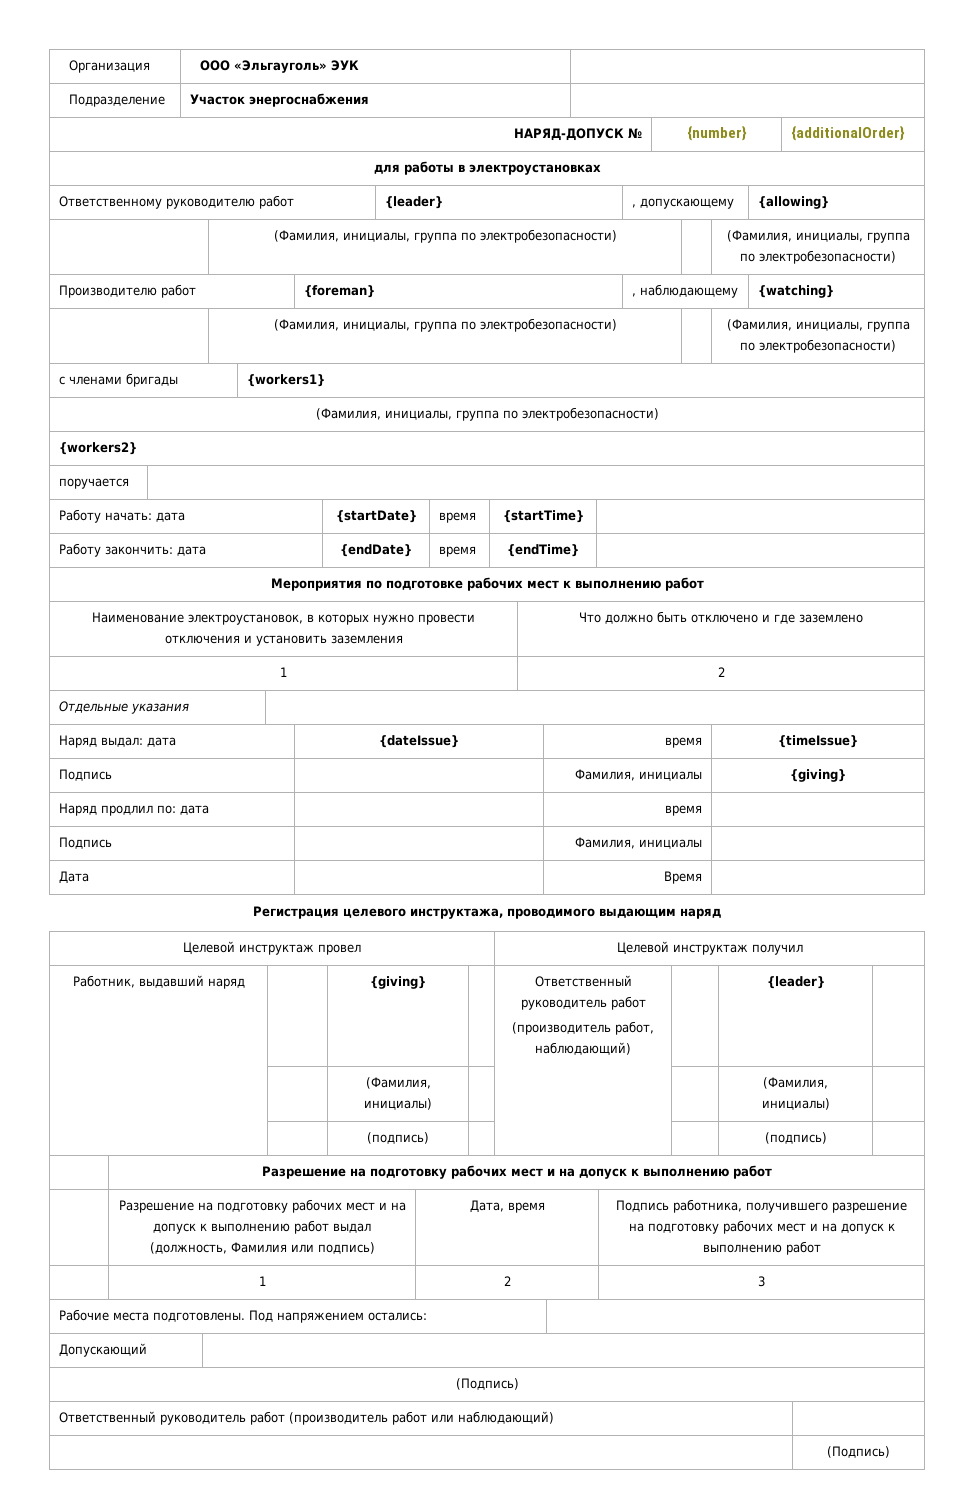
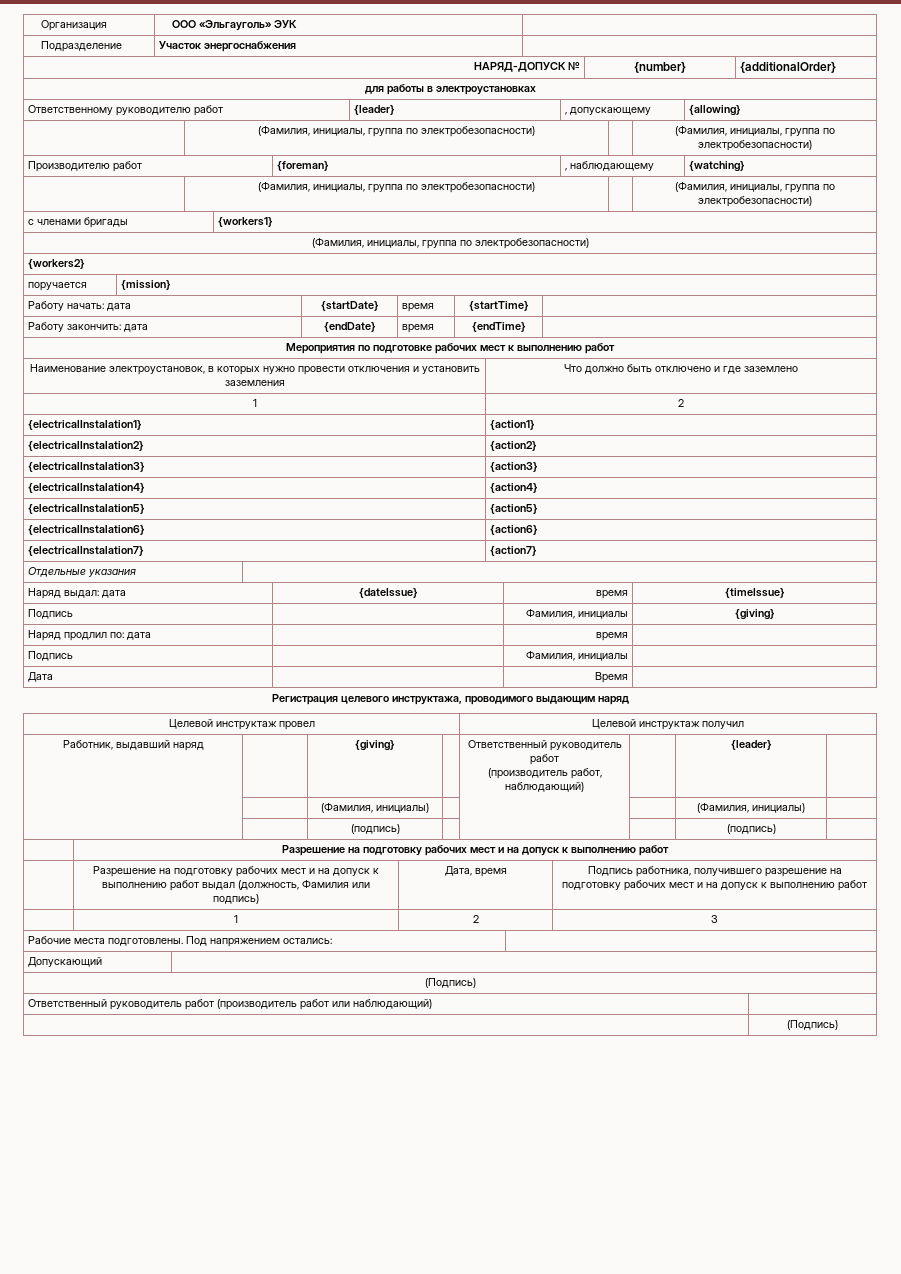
(129, 483) none -> [121,279,172,290] {mission}
(725, 672) none -> [28,419,143,430] [490,419,536,430] [28,440,145,451] [490,440,538,451] [28,461,146,472] [490,461,539,472] [28,482,146,493] [490,482,539,493] [28,503,146,514] [490,503,539,514] [28,524,146,535] [490,524,539,535] [28,545,145,556] [490,545,538,556] // {electricalInstalation1} | {action1} // {electricalInstalation2} | {action2} // {electricalInstalation3} | {action3} // {electricalInstalation4} | {action4} // {electricalInstalation5} | {action5} // {electricalInstalation6} | {action6} // {electricalInstalation7} | {action7}

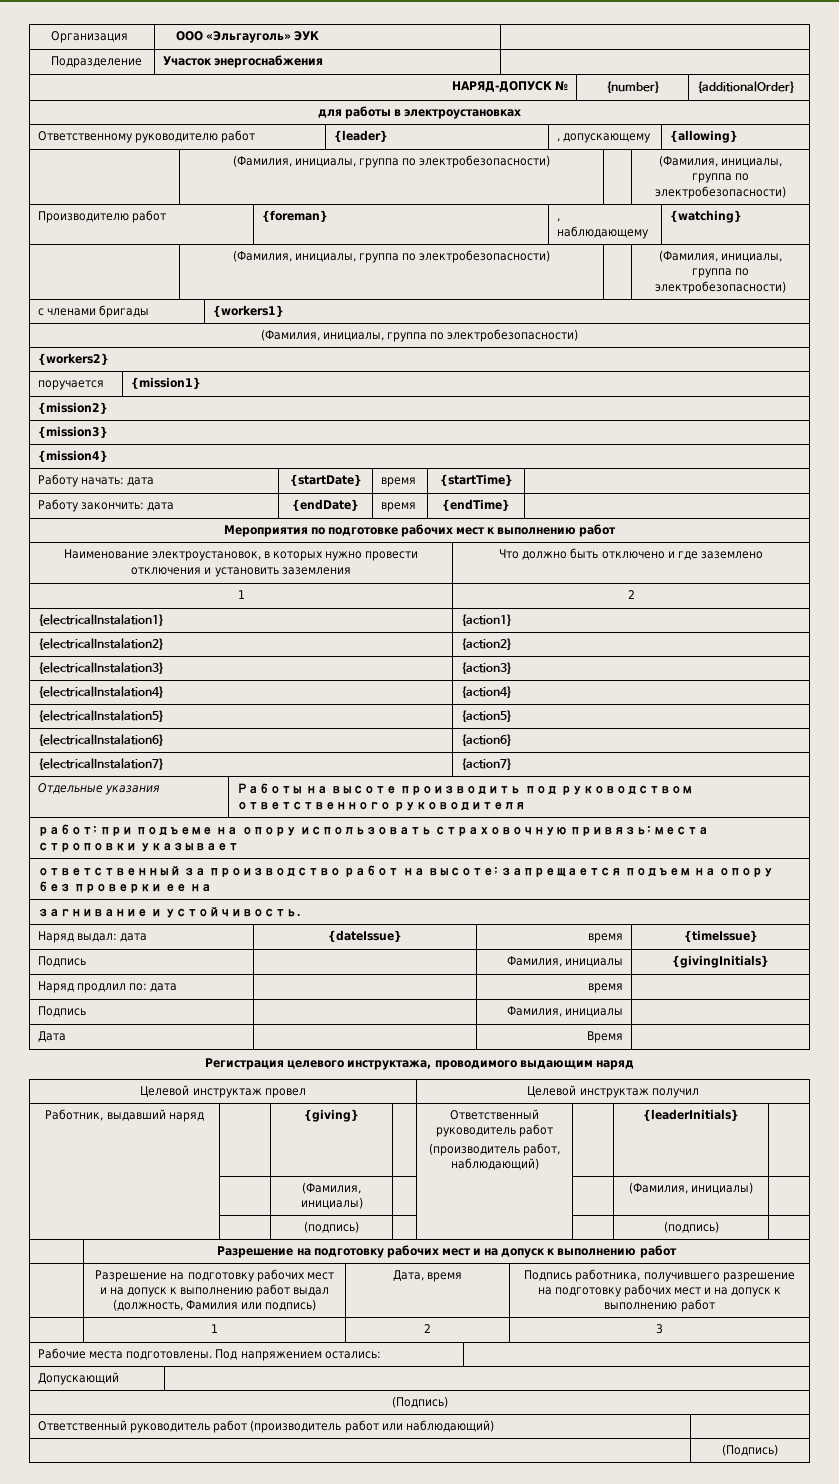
[121,279,172,290] {mission} -> [131,377,202,389] [38,402,109,414] [38,426,109,438] [38,450,109,462] {mission1} // {mission2} // {mission3} // {mission4}
(137, 573) none -> [237,783,693,795] [237,801,527,811] [38,824,710,836] [38,842,240,852] [38,865,775,877] [38,881,213,893] [38,907,302,918] Работы на высоте производить под руководством ответственного руководителя // работ; при подъеме на опору использовать страховочную привязь; места строповки указывает // ответственный за производство работ на высоте; запрещается подъем на опору без проверки ее на // загнивание и устойчивость.
[734,608,775,620] {giving} -> [672,955,769,968] {givingInitials}
[730,739,772,750] {leader} -> [643,1109,739,1121] {leaderInitials}

